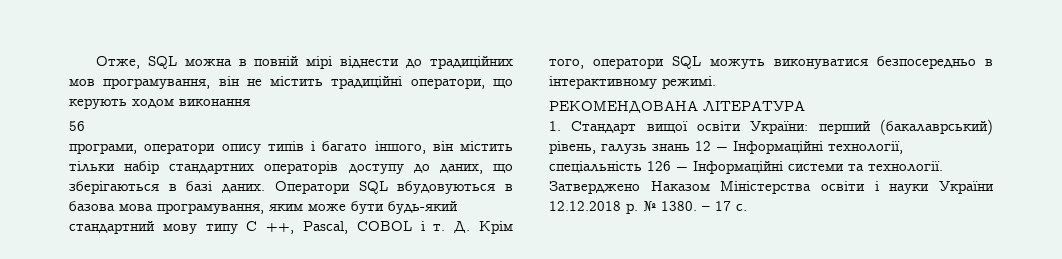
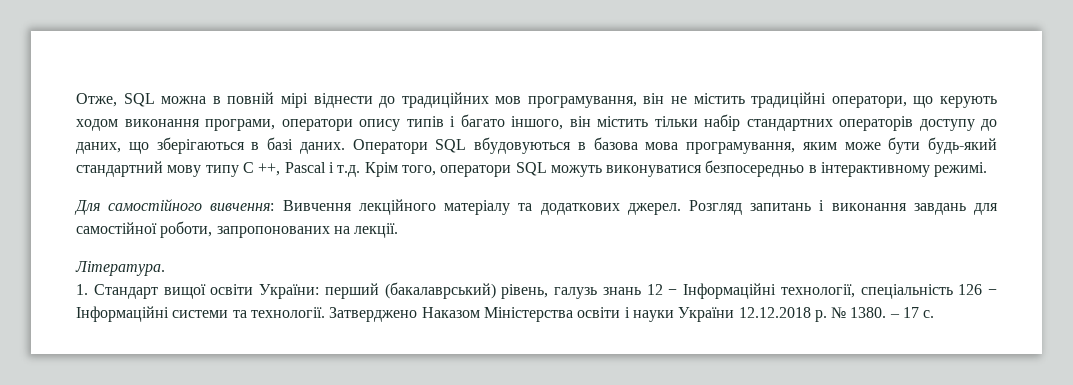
[69,121,85,131] // 56 // -> (200, 123) none
[303,221,471,234] Pascal, COBOL і т. Д. -> [284,162,361,177] Pascal і т.д.
[549,100,805,113] РЕКОМЕНДОВАНА ЛІТЕРАТУРА -> [74,199,999,215] [76,221,399,238] [75,261,165,276] Для самостійного вивчення: Вивчення лекційного матеріалу та додаткових джерел. Розгляд запитань і виконання завдань для самостійної роботи, запропонованих на лекції. // Література.

